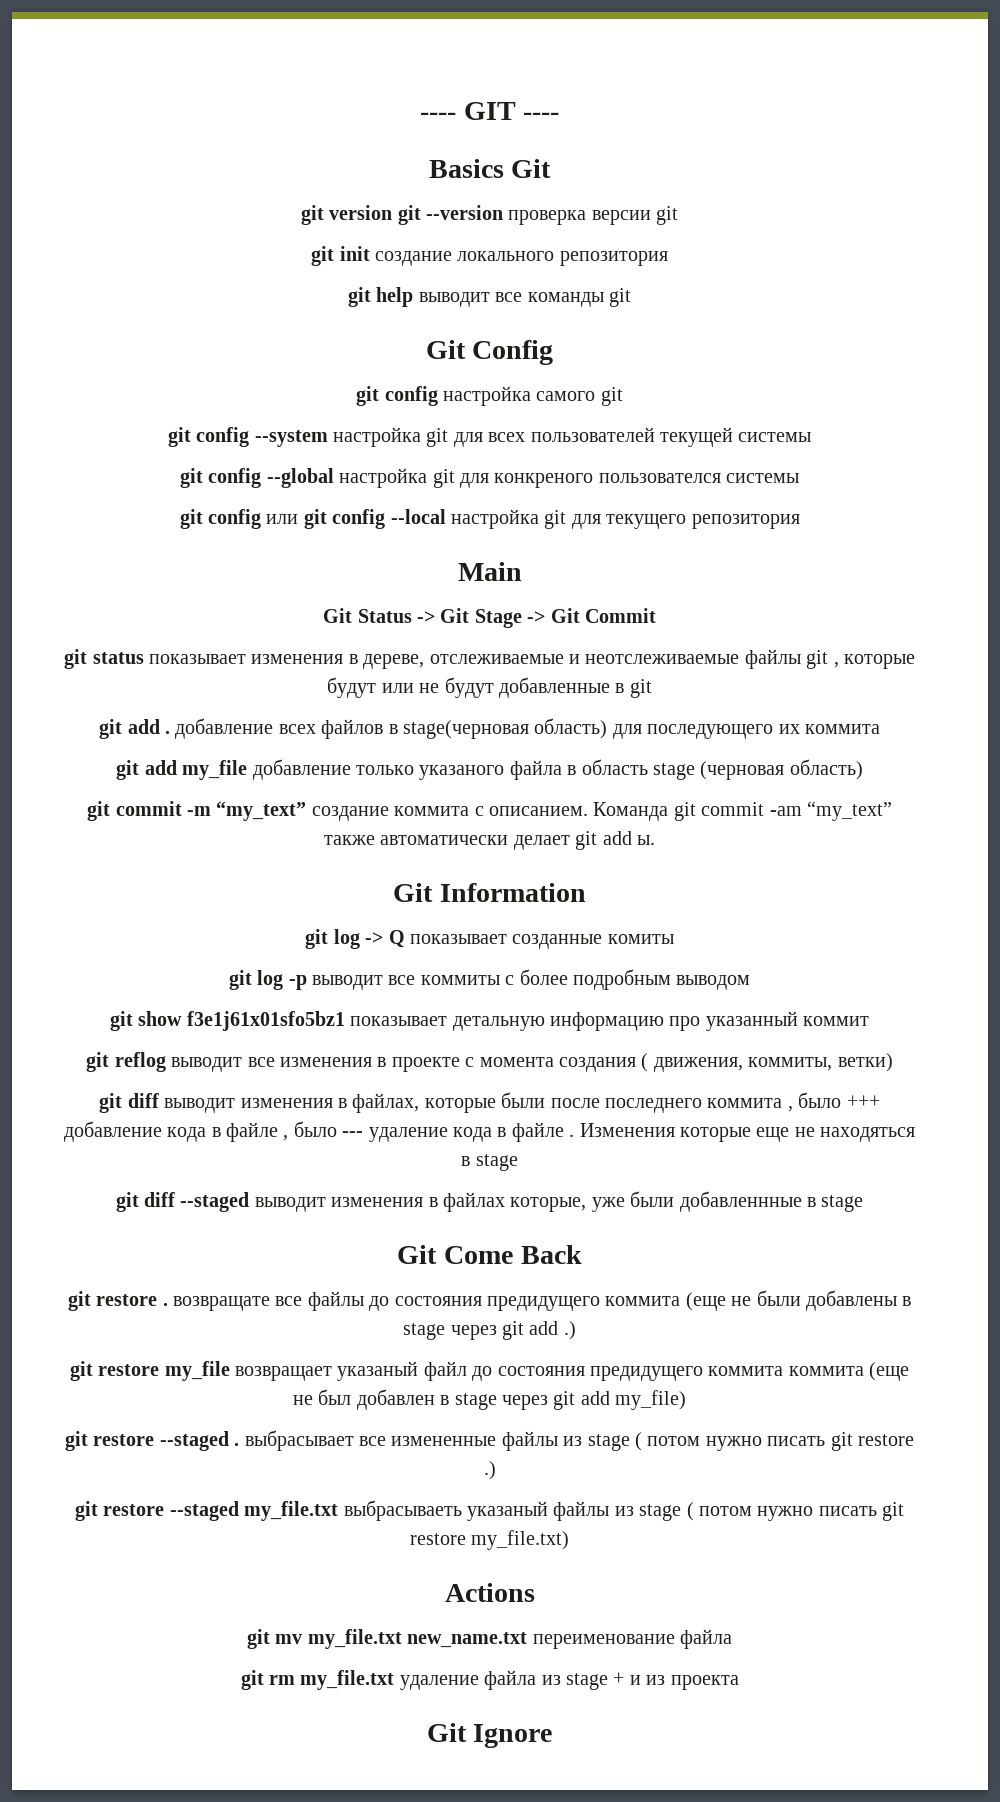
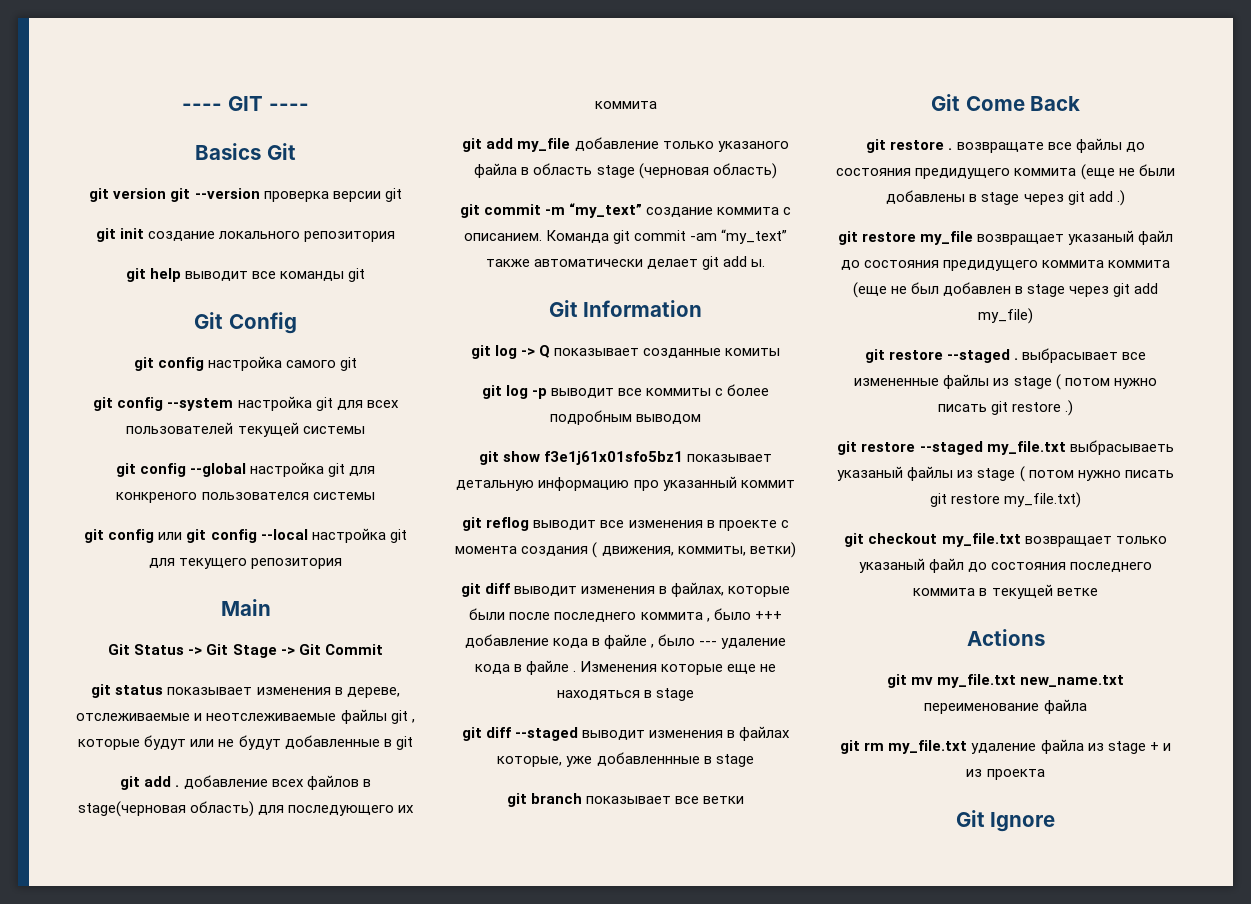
[630,1191,675,1207] были -> (593, 761) none
(864, 1203) none -> [506,793,745,807] // git branch показывает все ветки
(570, 1540) none -> [844,533,1167,547] [858,558,1153,573] [913,584,1098,599] // git checkout my_file.txt возвращает только указаный файл до состояния последнего коммита в текущей ветке

